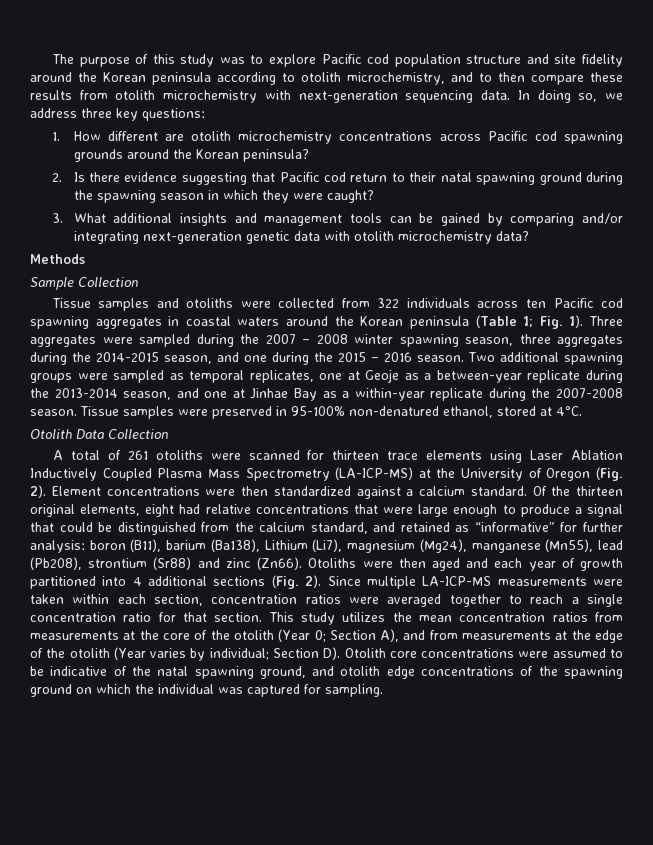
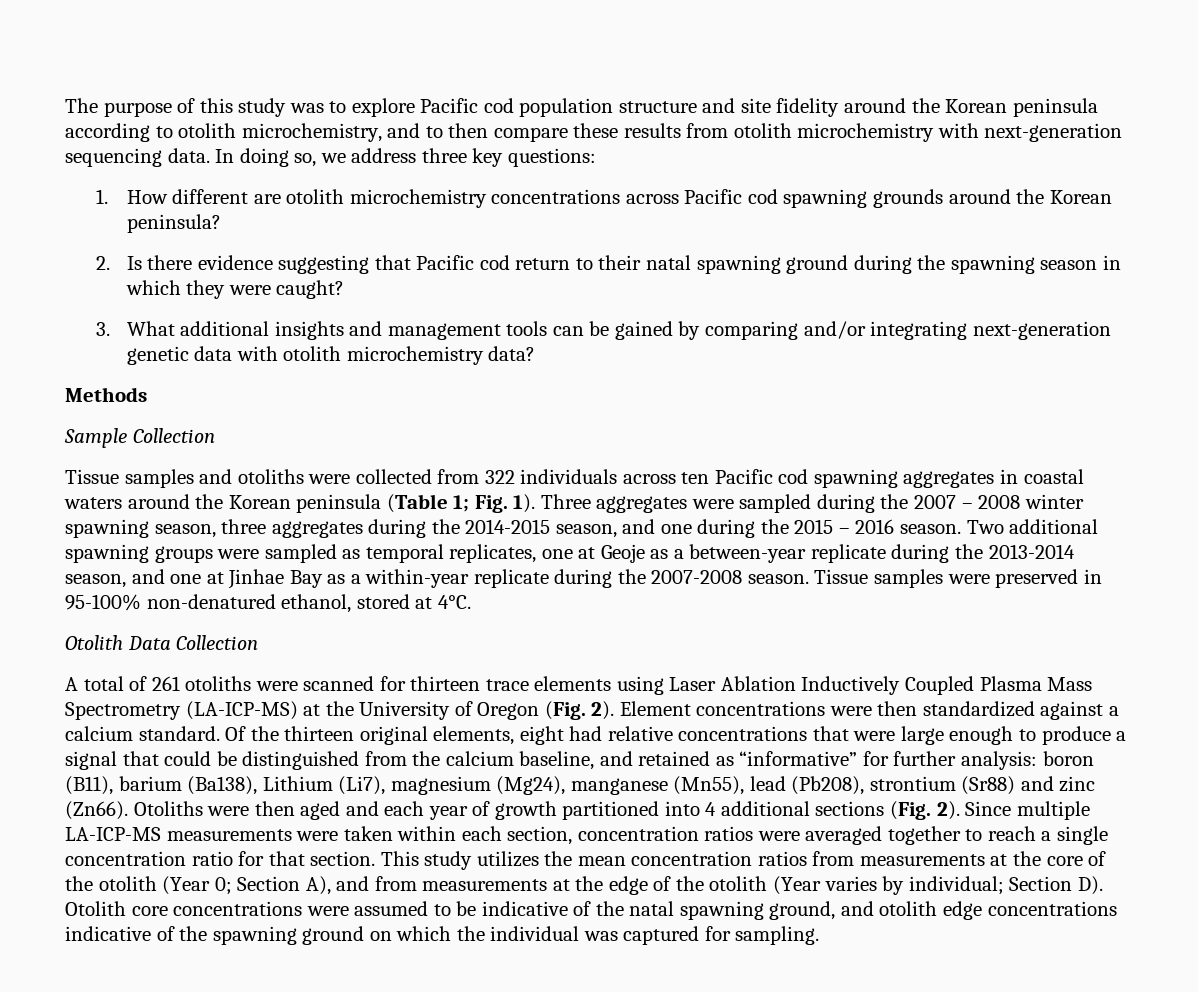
[310,522,368,534] standard, -> [519,751,595,770] baseline,
(515, 671) none -> [65,926,151,941] indicative

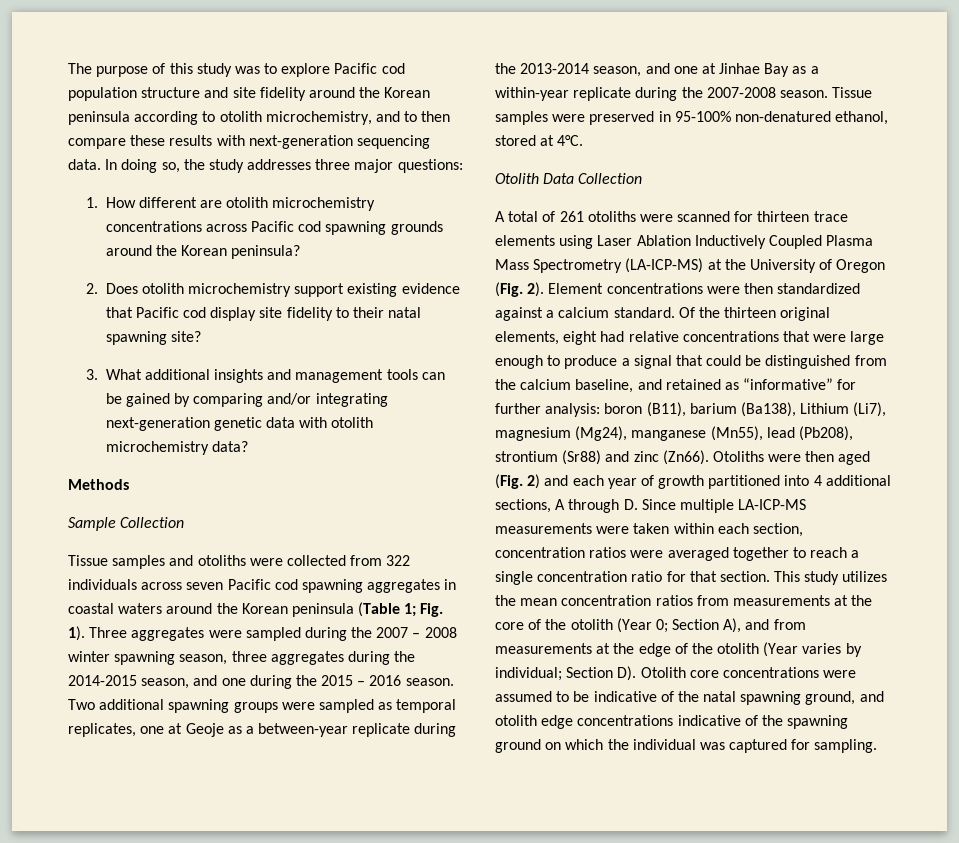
[686,123,935,142] from otolith microchemistry -> (213, 140) none
[320,148,504,167] we address three key -> [183,159,394,173] the study addresses three major
[126,255,1121,274] [125,280,345,299] Is there evidence suggesting that Pacific cod return to their natal spawning ground during the spawning season in which they were caught? -> [105,283,460,297] [105,307,422,321] [105,331,201,345] Does otolith microchemistry support existing evidence that Pacific cod display site fidelity to their natal spawning site?
[681,472,710,484] ten -> [186,582,224,590] seven
(341, 810) none -> [495,474,541,489] (Fig. 2)
[815,801,960,820] sections (Fig. 2). -> [495,499,638,513] sections, A through D.

